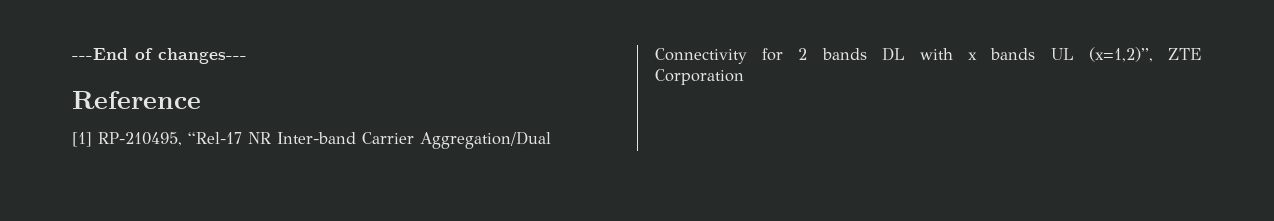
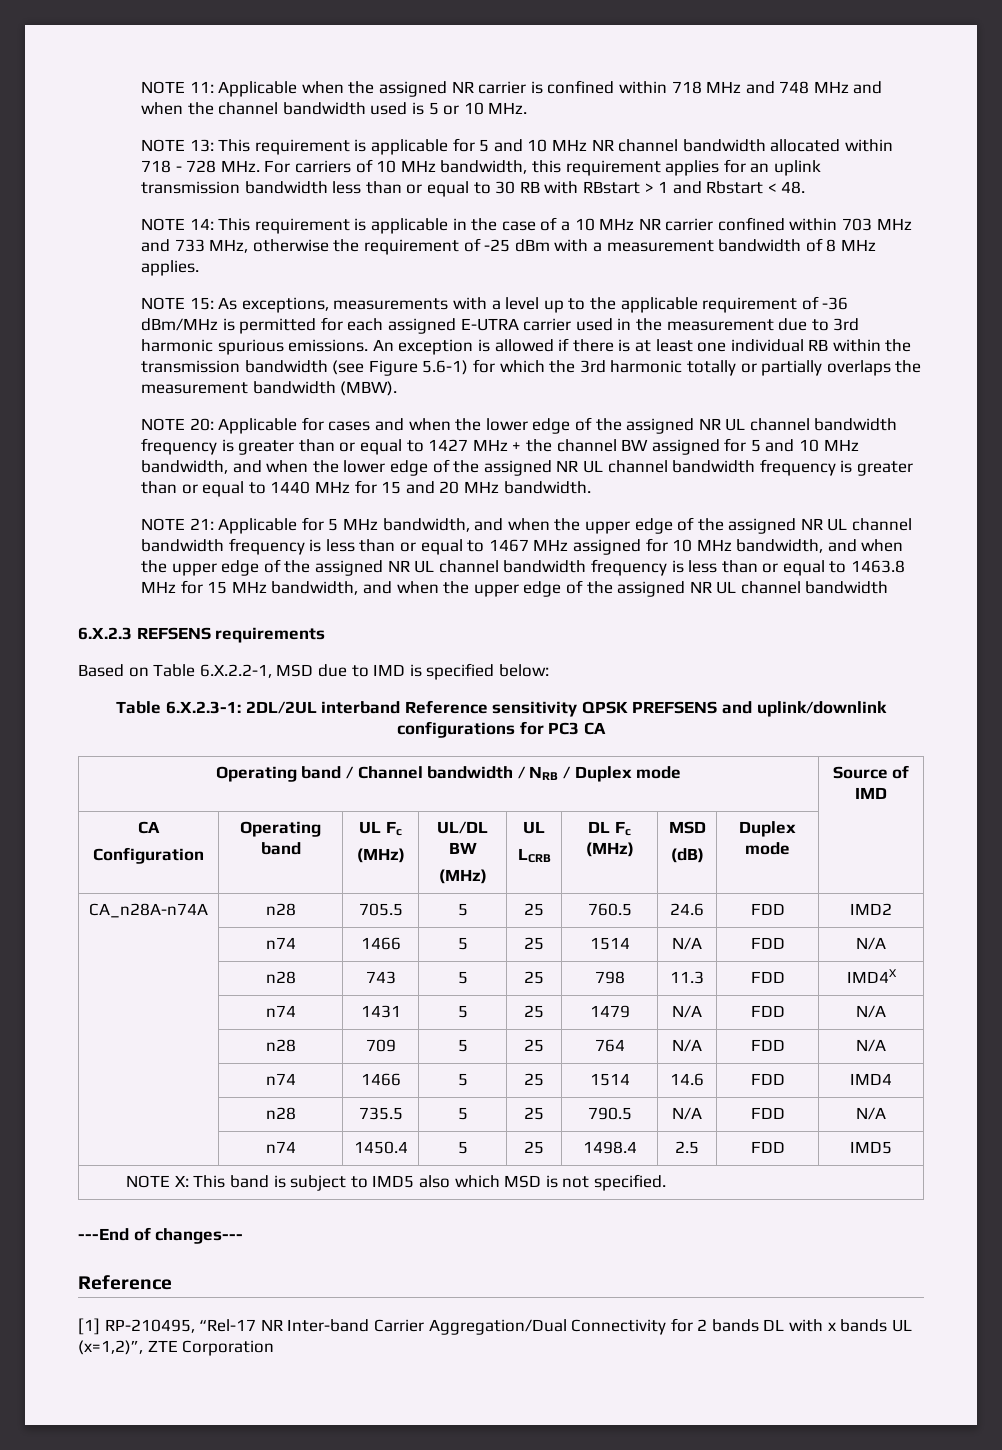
(72, 54) none -> [141,80,883,97] [141,102,528,115] [141,138,893,155] [141,159,821,176] [141,181,806,197] [141,217,912,234] [141,238,876,255] [141,260,200,276] [141,296,849,313] [141,317,860,334] [141,338,912,355] [141,359,922,376] [141,381,398,396] [141,417,898,434] [141,438,859,455] [141,459,913,476] [141,480,591,497] [141,517,913,534] [141,538,904,555] [141,559,906,576] [141,580,889,597] [78,627,326,643] [78,663,549,680] [116,700,887,717] [397,721,606,738] [215,766,682,782] [832,765,910,779] [855,787,887,799] [138,821,160,834] [93,847,204,864] [240,821,321,837] [260,842,301,855] [359,821,402,836] [356,848,405,863] [437,821,488,834] [448,842,477,854] [438,869,487,884] [523,821,545,834] [517,848,551,863] [588,821,631,836] [585,842,634,857] [668,821,706,834] [670,848,704,863] [739,821,796,837] [745,842,790,855] [89,903,208,918] [265,903,296,916] [358,903,403,916] [457,903,468,916] [524,903,544,916] [587,903,632,916] [670,903,704,916] [750,903,785,915] [850,903,892,915] [265,937,296,949] [360,937,401,950] [457,937,468,950] [524,937,544,950] [589,937,630,950] [672,937,702,950] [750,937,785,949] [856,937,886,950] [265,971,296,984] [365,971,396,984] [457,971,468,984] [524,971,544,984] [594,971,625,984] [670,971,704,984] [750,971,785,983] [846,969,897,983] [265,1005,296,1017] [360,1005,401,1018] [457,1005,468,1018] [524,1005,544,1018] [589,1005,630,1018] [672,1005,702,1018] [750,1005,785,1017] [856,1005,886,1018] [265,1039,296,1052] [365,1039,396,1052] [457,1039,468,1052] [524,1039,544,1052] [594,1039,625,1052] [672,1039,702,1052] [750,1039,785,1051] [856,1039,886,1052] [265,1073,296,1085] [360,1073,401,1086] [457,1073,468,1086] [524,1073,544,1086] [589,1073,630,1086] [670,1073,704,1086] [750,1073,785,1085] [850,1073,892,1085] [265,1107,296,1120] [358,1107,403,1120] [457,1107,468,1120] [524,1107,544,1120] [587,1107,632,1120] [672,1107,702,1120] [750,1107,785,1119] [856,1107,886,1120] [265,1141,296,1153] [353,1141,408,1154] [457,1141,468,1154] [524,1141,544,1154] [582,1141,637,1154] [675,1141,699,1154] [750,1141,785,1153] [850,1141,892,1154] [126,1174,666,1191] NOTE 11: Applicable when the assigned NR carrier is confined within 718 MHz and 748 MHz and when the channel bandwidth used is 5 or 10 MHz. // NOTE 13: This requirement is applicable for 5 and 10 MHz NR channel bandwidth allocated within 718 - 728 MHz. For carriers of 10 MHz bandwidth, this requirement applies for an uplink transmission bandwidth less than or equal to 30 RB with RBstart > 1 and Rbstart < 48. // NOTE 14: This requirement is applicable in the case of a 10 MHz NR carrier confined within 703 MHz and 733 MHz, otherwise the requirement of -25 dBm with a measurement bandwidth of 8 MHz applies. // NOTE 15: As exceptions, measurements with a level up to the applicable requirement of -36 dBm/MHz is permitted for each assigned E-UTRA carrier used in the measurement due to 3rd harmonic spurious emissions. An exception is allowed if there is at least one individual RB within the transmission bandwidth (see Figure 5.6-1) for which the 3rd harmonic totally or partially overlaps the measurement bandwidth (MBW). // NOTE 20: Applicable for cases and when the lower edge of the assigned NR UL channel bandwidth frequency is greater than or equal to 1427 MHz + the channel BW assigned for 5 and 10 MHz bandwidth, and when the lower edge of the assigned NR UL channel bandwidth frequency is greater than or equal to 1440 MHz for 15 and 20 MHz bandwidth. // NOTE 21: Applicable for 5 MHz bandwidth, and when the upper edge of the assigned NR UL channel bandwidth frequency is less than or equal to 1467 MHz assigned for 10 MHz bandwidth, and when the upper edge of the assigned NR UL channel bandwidth frequency is less than or equal to 1463.8 MHz for 15 MHz bandwidth, and when the upper edge of the assigned NR UL channel bandwidth // 6.X.2.3 REFSENS requirements // Based on Table 6.X.2.2-1, MSD due to IMD is specified below: // Table 6.X.2.3-1: 2DL/2UL interband Reference sensitivity QPSK PREFSENS and uplink/downlink configurations for PC3 CA // Operating band / Channel bandwidth / NRB / Duplex mode | Source of IMD // CA // Configuration | Operating band | UL Fc // (MHz) | UL/DL BW // (MHz) | UL // LCRB | DL Fc (MHz) | MSD // (dB) | Duplex mode | // CA_n28A-n74A | n28 | 705.5 | 5 | 25 | 760.5 | 24.6 | FDD | IMD2 // | n74 | 1466 | 5 | 25 | 1514 | N/A | FDD | N/A // | n28 | 743 | 5 | 25 | 798 | 11.3 | FDD | IMD4X // | n74 | 1431 | 5 | 25 | 1479 | N/A | FDD | N/A // | n28 | 709 | 5 | 25 | 764 | N/A | FDD | N/A // | n74 | 1466 | 5 | 25 | 1514 | 14.6 | FDD | IMD4 // | n28 | 735.5 | 5 | 25 | 790.5 | N/A | FDD | N/A // | n74 | 1450.4 | 5 | 25 | 1498.4 | 2.5 | FDD | IMD5 // NOTE X: This band is subject to IMD5 also which MSD is not specified. //

